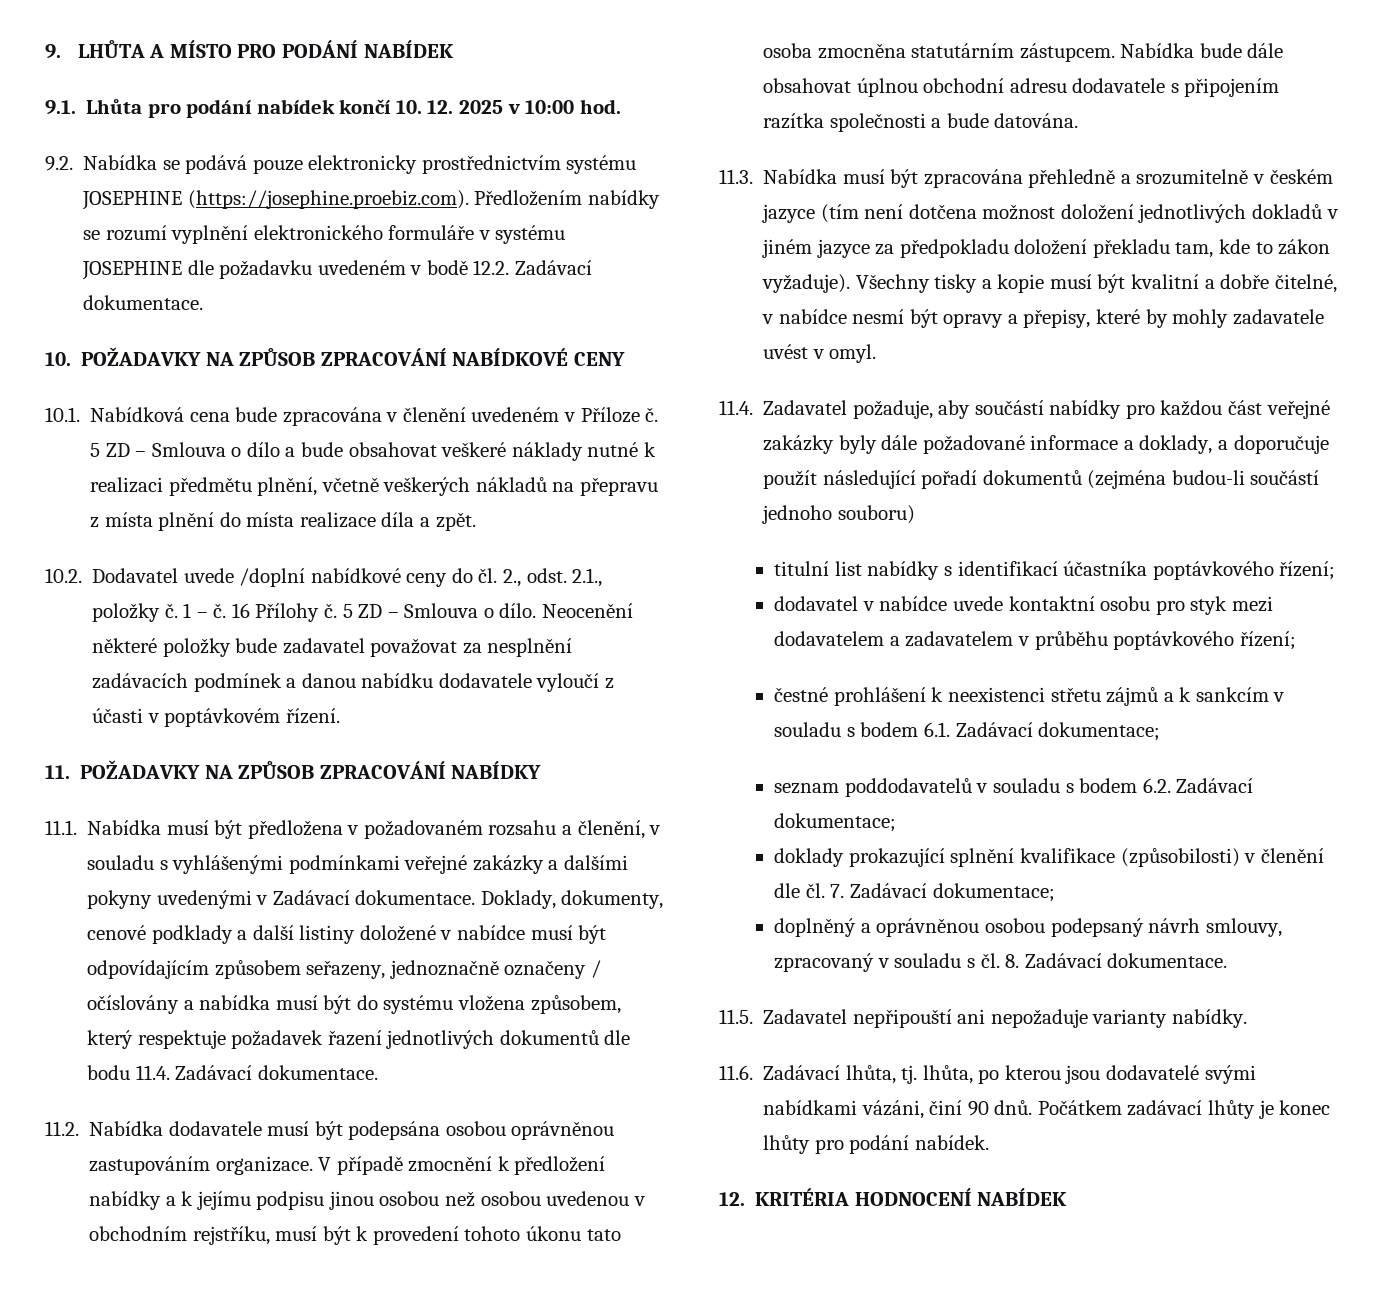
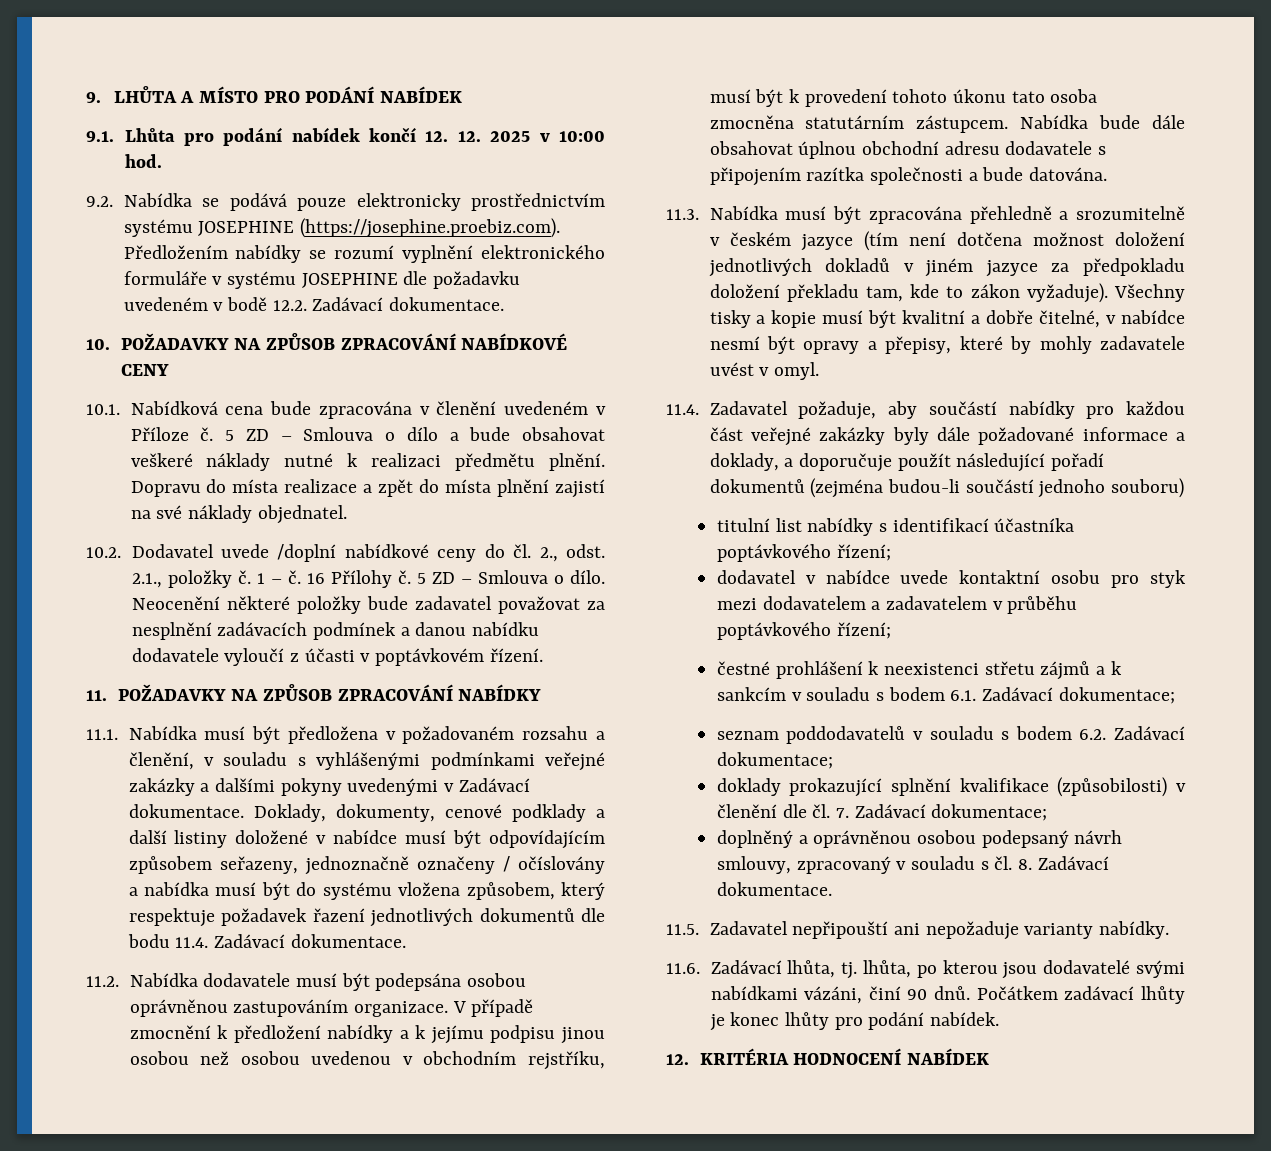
[395,100,422,114] 10. -> [425,131,449,142] 12.
[257,477,658,496] [90,512,476,531] plnění, včetně veškerých nákladů na přepravu z místa plnění do místa realizace díla a zpět. -> [549,453,605,471] [130,479,605,498] [130,505,347,524] plnění. Dopravu do místa realizace a zpět do místa plnění zajistí na své náklady objednatel.

